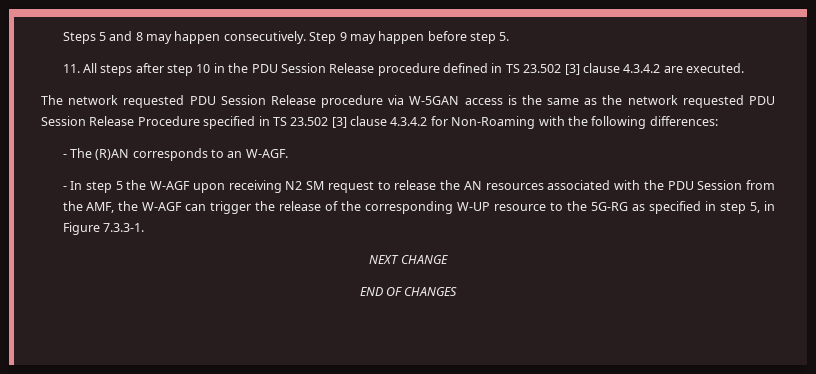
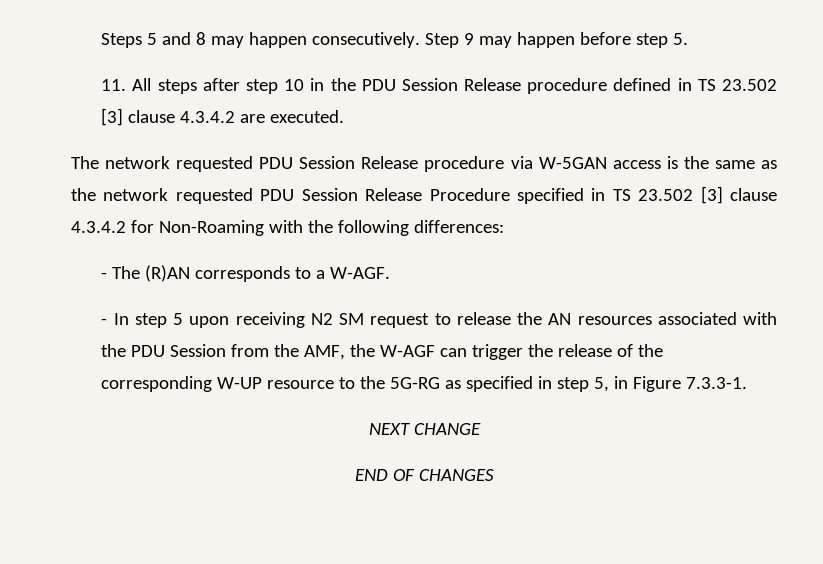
[227,151,243,158] an -> [316,270,326,279] a
[126,180,191,190] the W-AGF -> (184, 319) none

